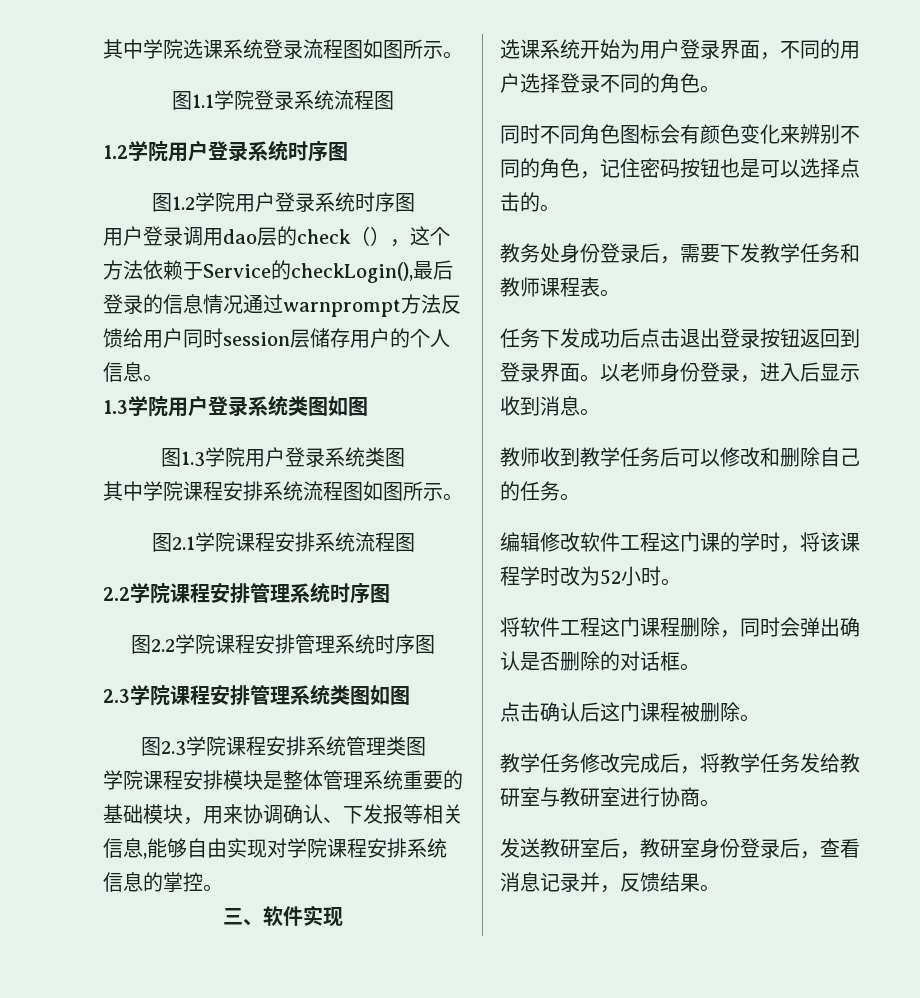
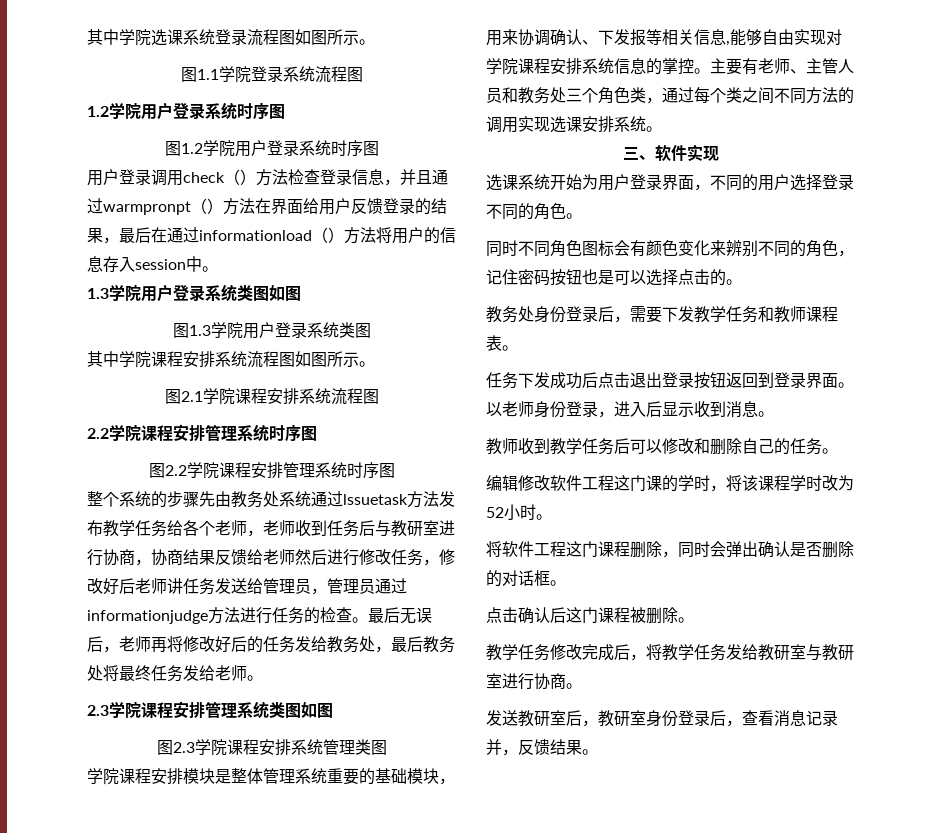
[223,226,450,247] [103,260,453,283] [103,294,461,317] [103,328,450,348] [103,362,143,382] dao层的check（），这个方法依赖于Service的checkLogin(),最后登录的信息情况通过warnprompt方法反馈给用户同时session层储存用户的个人信息 -> [183,169,448,186] [87,198,447,215] [87,227,456,244] [87,256,202,272] check（）方法检查登录信息，并且通过warmpronpt（）方法在界面给用户反馈登录的结果，最后在通过informationload（）方法将用户的信息存入session中
(435, 644) none -> [87,491,455,508] [87,520,455,537] [87,549,455,566] [87,578,407,595] [87,607,432,624] [87,636,455,653] [87,665,263,682] // 整个系统的步骤先由教务处系统通过lssuetask方法发布教学任务给各个老师，老师收到任务后与教研室进行协商，协商结果反馈给老师然后进行修改任务，修改好后老师讲任务发送给管理员，管理员通过informationjudge方法进行任务的检查。最后无误后，老师再将修改好后的任务发给教务处，最后教务处将最终任务发给老师。
(223, 888) none -> [710,58,854,75] [486,87,854,104] [486,116,662,133] 主要有老师、主管人员和教务处三个角色类，通过每个类之间不同方法的调用实现选课安排系统。

